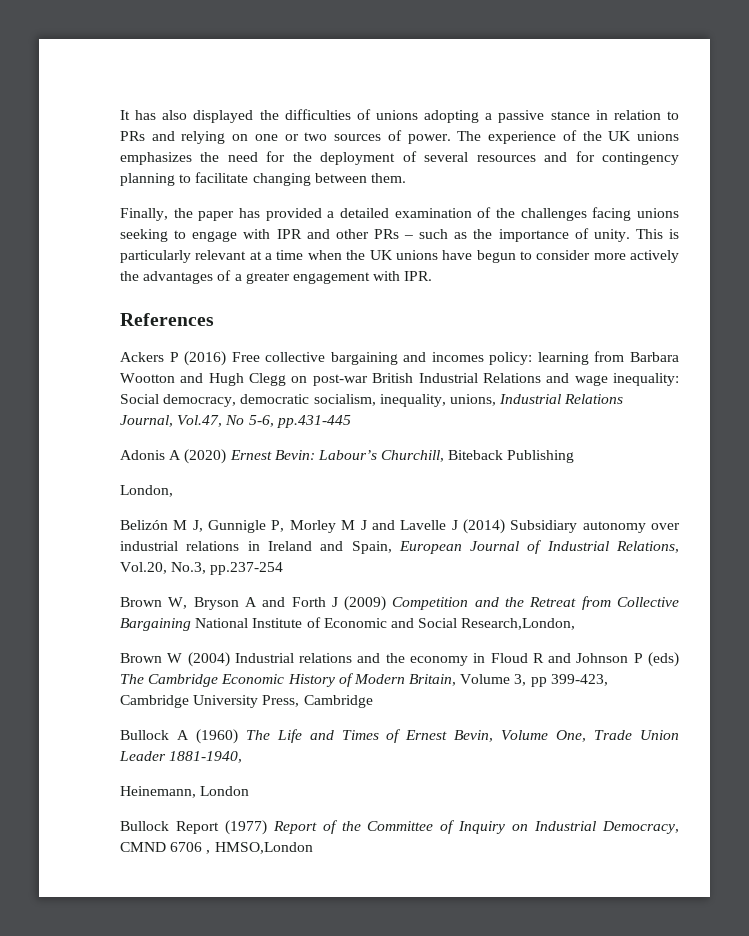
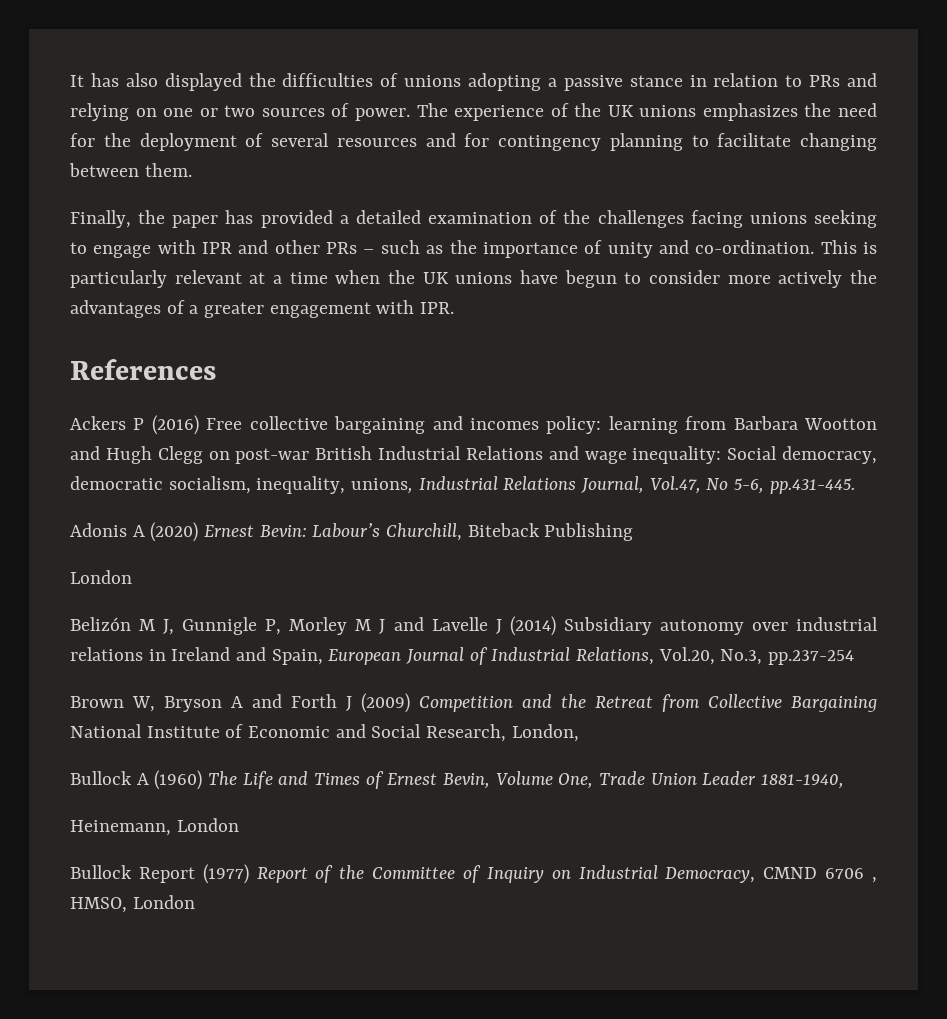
[593,229,630,242] unity. -> [607,240,815,258] unity and co-ordination.
[276,415,351,428] pp.431-445 -> [769,478,855,494] pp.431-445.
[120,485,173,497] London, -> [70,570,132,584] London
[461,618,576,630] [120,652,679,667] [120,673,608,687] [120,695,373,708] Research,London, // Brown W (2004) Industrial relations and the economy in Floud R and Johnson P (eds) The Cambridge Economic History of Modern Britain, Volume 3, pp 399-423, Cambridge University Press, Cambridge -> [426,724,579,742] Research, London,
[214,842,313,854] HMSO,London -> [70,895,195,913] HMSO, London

